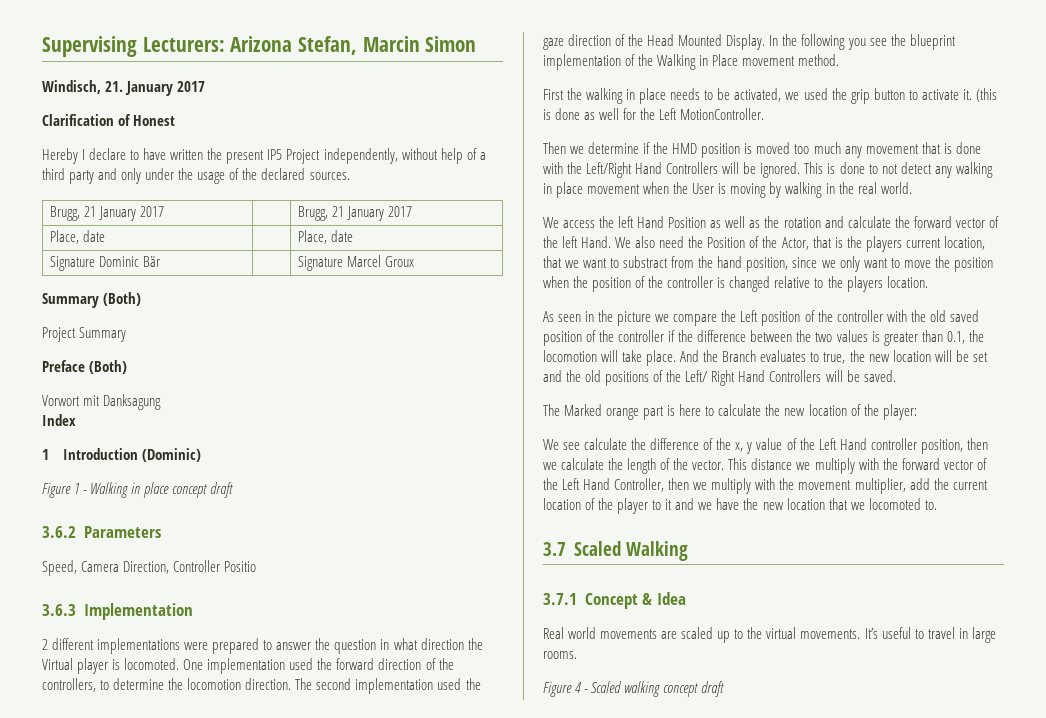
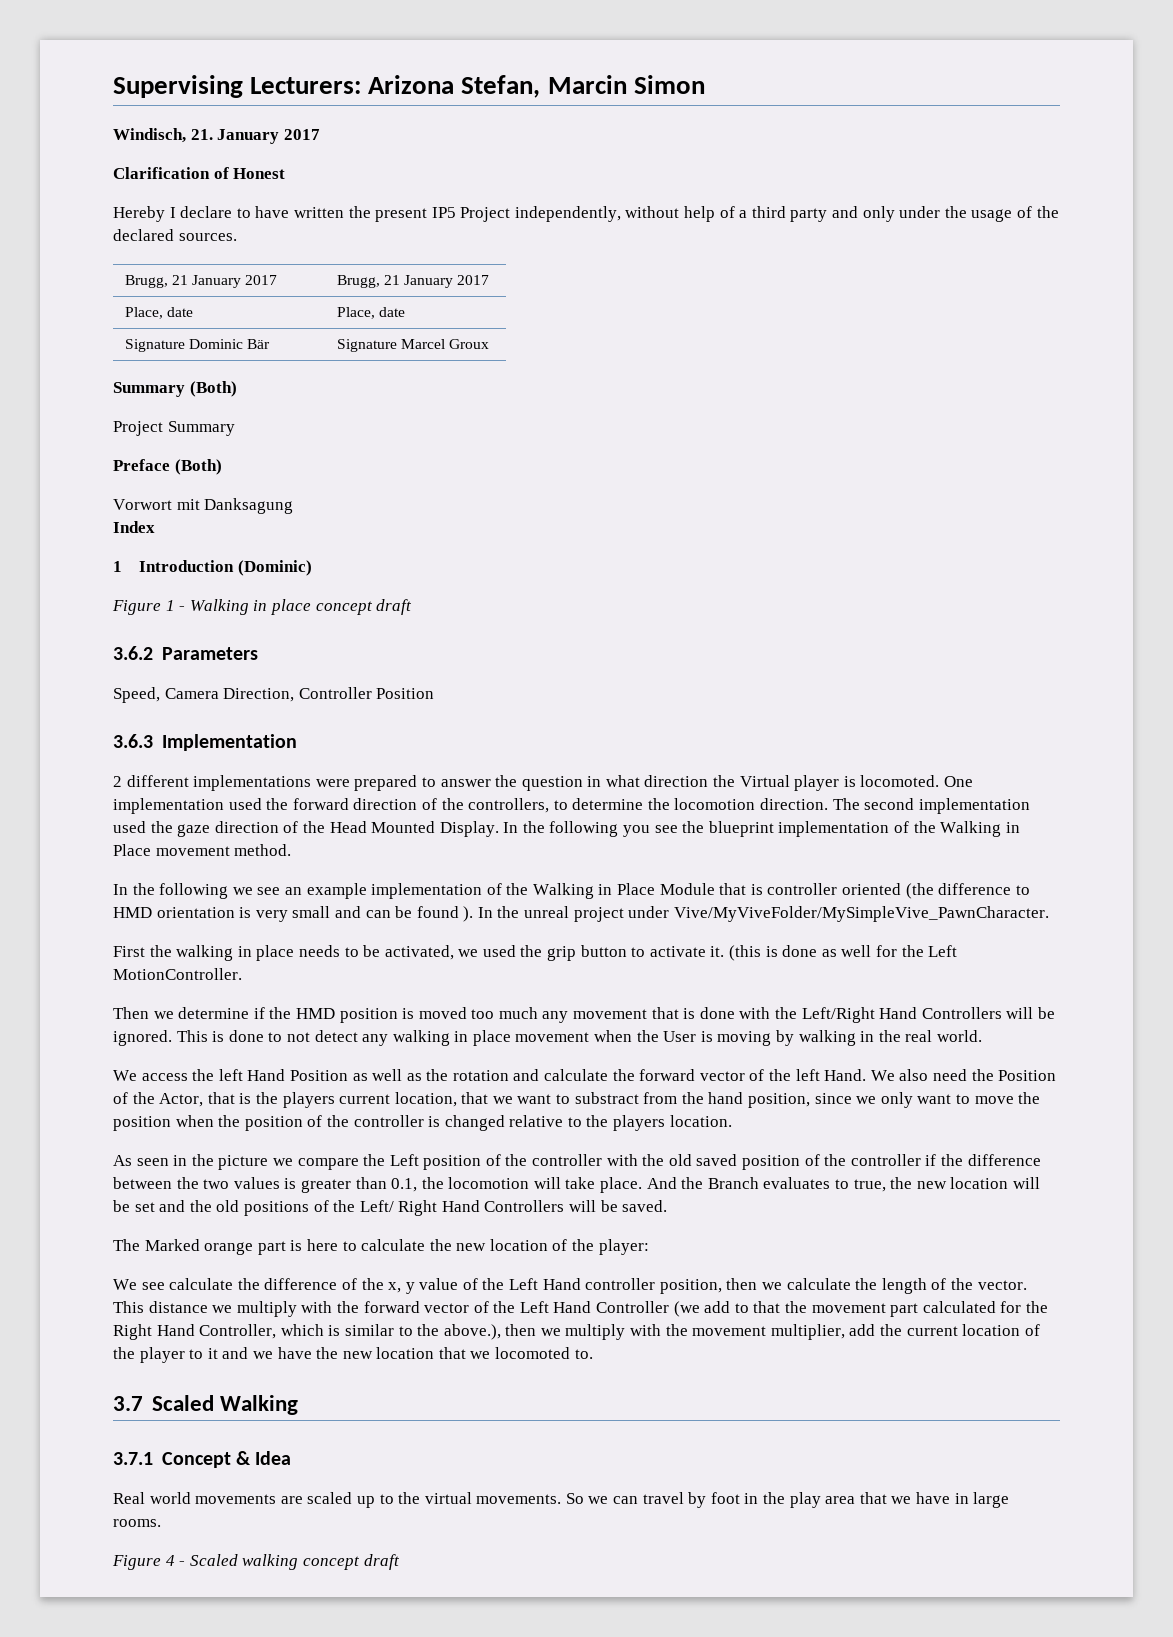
[224,561,257,572] Positio -> [376,688,435,699] Position
(840, 60) none -> [113,883,1030,899] [113,906,1049,922] // In the following we see an example implementation of the Walking in Place Module that is controller oriented (the difference to HMD orientation is very small and can be found ). In the unreal project under Vive/MyViveFolder/MySimpleVive_PawnCharacter.
[614,478,665,492] Controller, -> [596,1301,1048,1317] [113,1324,501,1340] Controller (we add to that the movement part calculated for the Right Hand Controller, which is similar to the above.),
[864,627,955,639] It’s useful to travel -> [565,1492,950,1508] So we can travel by foot in the play area that we have

